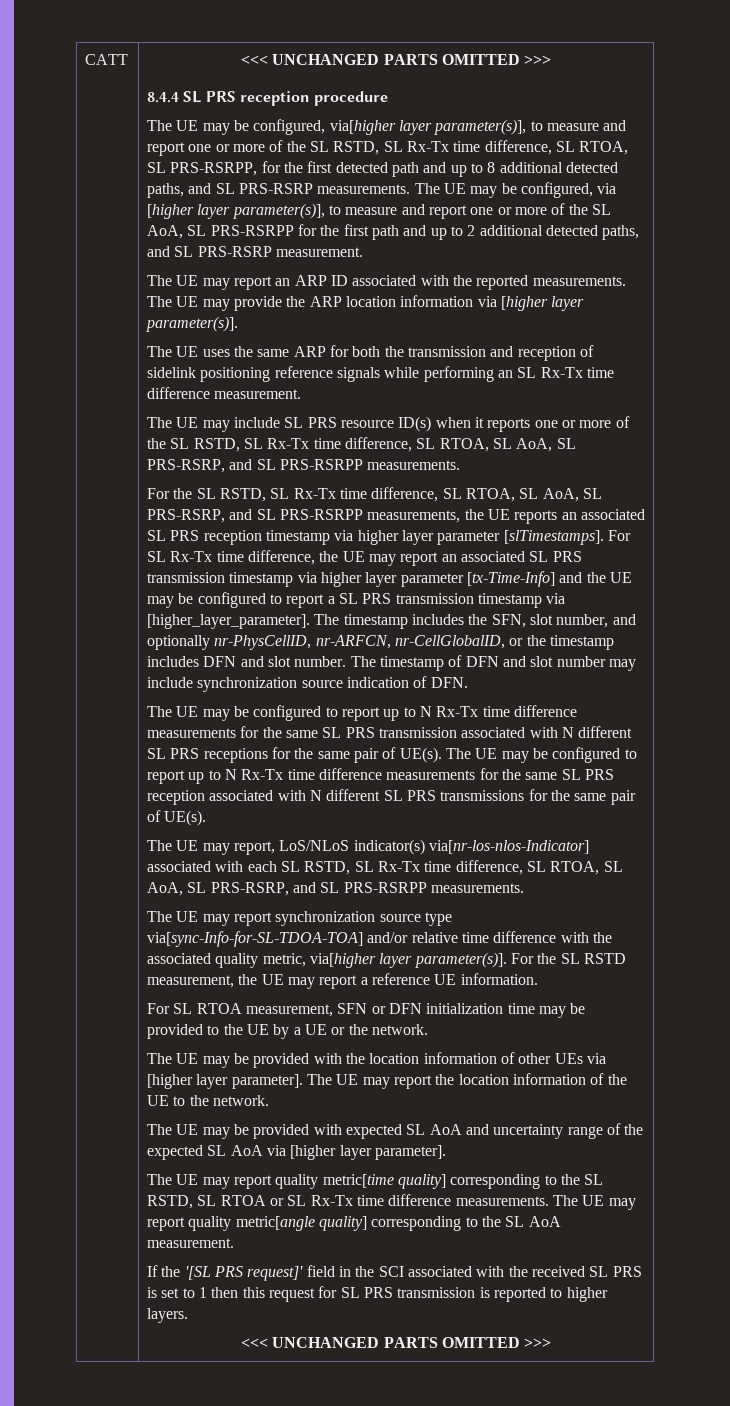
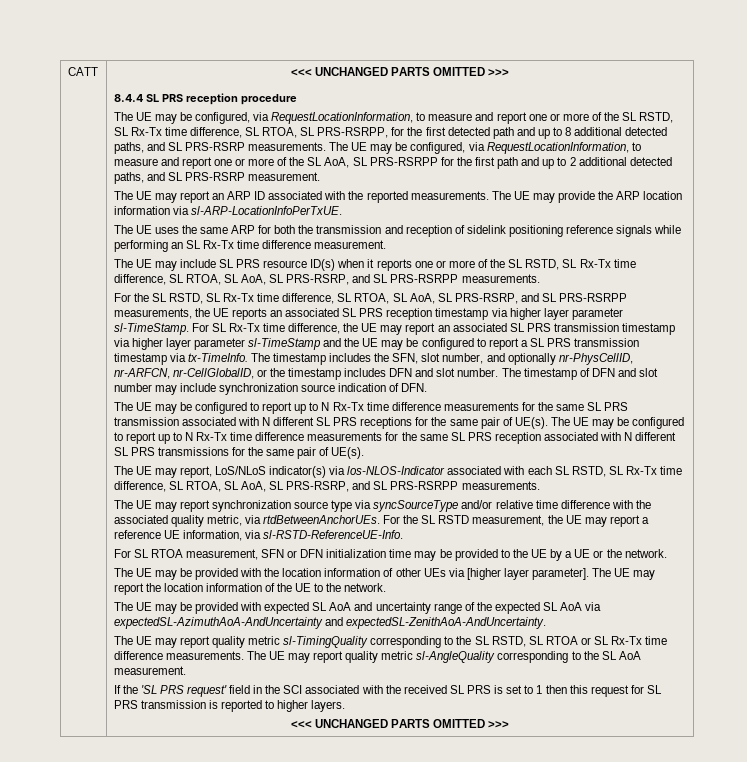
[329,119,527,135] via[higher layer parameter(s)], -> [253,112,414,124] via RequestLocationInformation,
[147,203,325,219] [higher layer parameter(s)], -> [486,142,629,154] RequestLocationInformation,
[500,296,585,311] [146,316,239,332] [higher layer parameter(s)]. -> [190,206,342,215] sl-ARP-LocationInfoPerTxUE.
[503,530,604,545] [slTimestamps]. -> [113,323,189,335] sl-TimeStamp.
[466,571,555,587] [tx-Time-Info] -> [247,338,321,350] sl-TimeStamp
[147,614,311,629] [higher_layer_parameter]. -> [187,353,248,362] tx-TimeInfo.
[428,840,589,854] via[nr-los-nlos-Indicator] -> [329,466,446,475] via los-NLOS-Indicator
[147,931,364,947] via[sync-Info-for-SL-TDOA-TOA] -> [355,500,459,512] via syncSourceType
[310,952,507,968] via[higher layer parameter(s)]. -> [244,515,380,524] via rtdBetweenAnchorUEs.
[460,973,538,985] information. -> [182,530,403,541] information, via sl-RSTD-ReferenceUE-Info.
[290,1145,446,1160] [147,1174,446,1189] [higher layer parameter]. // The UE may report quality metric[time quality] -> [113,617,546,629] [113,636,369,648] expectedSL-AzimuthAoA-AndUncertainty and expectedSL-ZenithAoA-AndUncertainty. // The UE may report quality metric sl-TimingQuality
[235,1216,368,1231] metric[angle quality] -> [381,651,496,663] metric sl-AngleQuality
[184,1266,304,1281] '[SL PRS request]' -> [140,685,227,697] 'SL PRS request'

